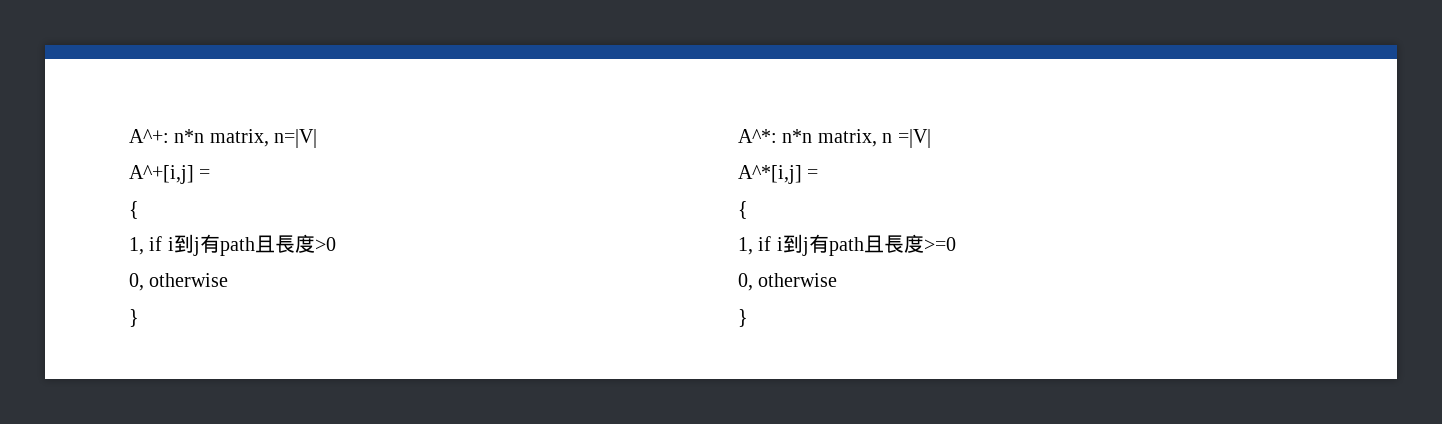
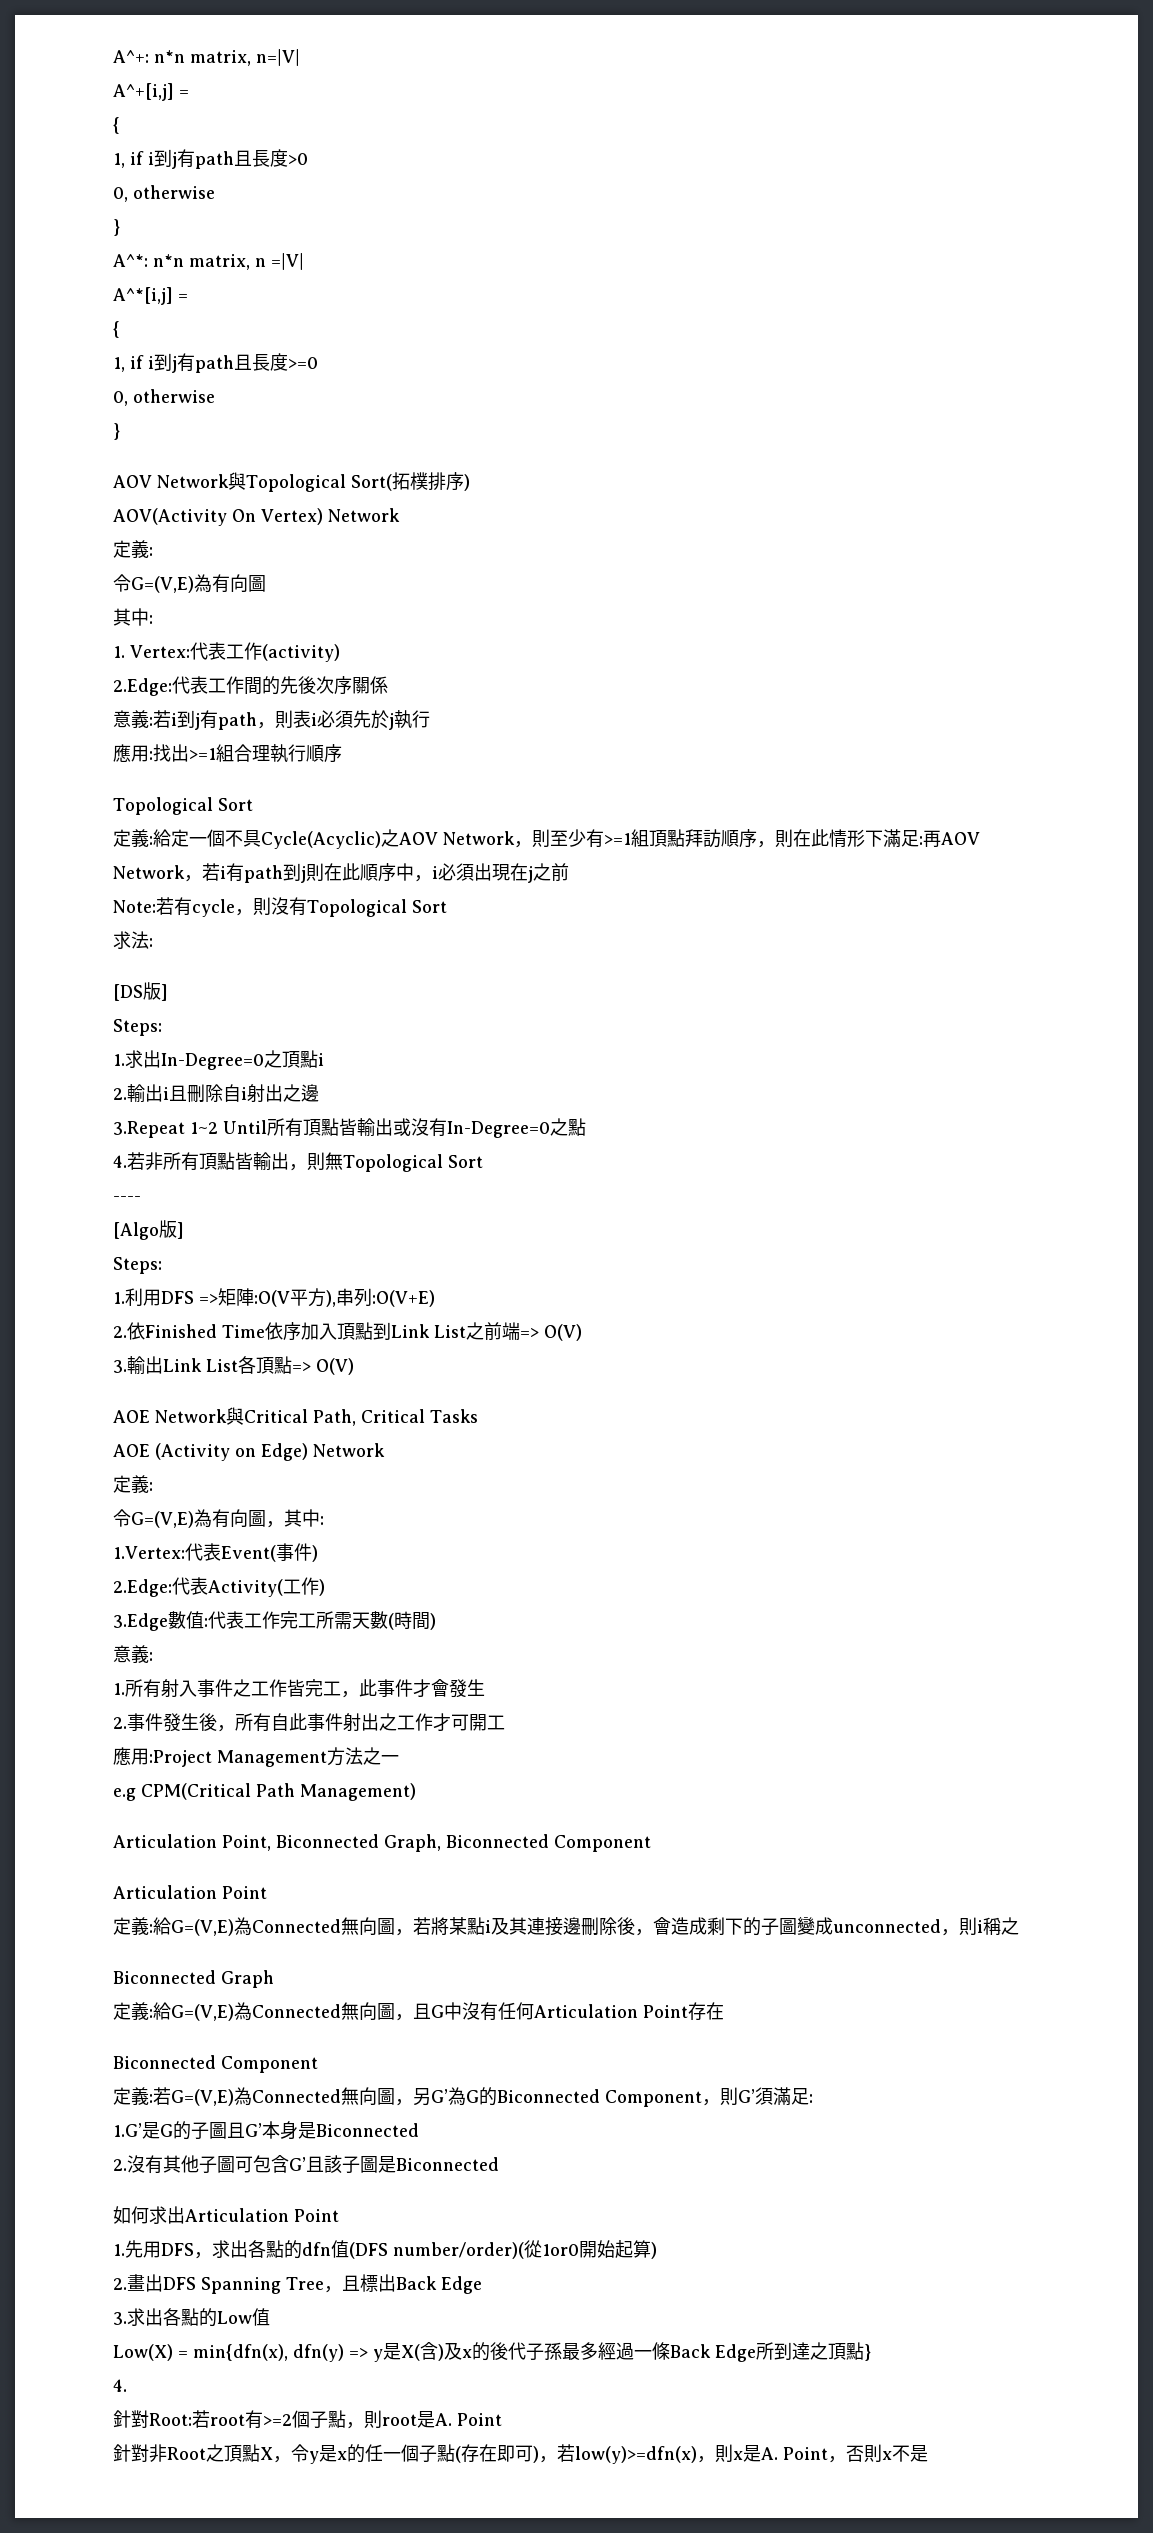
(748, 318) none -> [113,472,470,492] [113,508,400,526] [113,540,153,558] [113,574,266,593] [113,608,153,626] [113,642,340,662] [113,676,388,696] [113,710,430,730] [113,744,342,763] [113,797,253,815] [113,829,980,849] [113,863,569,883] [113,897,447,917] [113,931,153,949] [113,982,168,1001] [113,1019,162,1036] [113,1050,324,1070] [113,1084,319,1103] [113,1118,586,1138] [113,1152,483,1172] [113,1196,141,1202] [113,1220,184,1240] [113,1257,162,1274] [113,1288,435,1307] [113,1322,582,1341] [113,1356,354,1375] [113,1407,478,1426] [113,1443,385,1461] [113,1475,153,1493] [113,1509,324,1528] [113,1543,318,1562] [113,1577,325,1597] [113,1611,436,1631] [113,1645,153,1663] [113,1679,485,1698] [113,1713,505,1732] [113,1747,399,1767] [113,1783,416,1801] [113,1834,651,1852] [113,1885,267,1899] [113,1916,1019,1936] [113,1970,274,1988] [113,2002,724,2021] [113,2055,318,2073] [113,2087,813,2107] [113,2121,419,2140] [113,2155,499,2174] [113,2206,339,2224] [113,2240,657,2259] [113,2274,482,2294] [113,2308,270,2327] [113,2342,871,2362] [113,2379,127,2392] [113,2410,502,2429] [113,2444,928,2464] // AOV Network與Topological Sort(拓樸排序) // AOV(Activity On Vertex) Network // 定義: // 令G=(V,E)為有向圖 // 其中: // 1. Vertex:代表工作(activity) // 2.Edge:代表工作間的先後次序關係 // 意義:若i到j有path，則表i必須先於j執行 // 應用:找出>=1組合理執行順序 // Topological Sort // 定義:給定一個不具Cycle(Acyclic)之AOV Network，則至少有>=1組頂點拜訪順序，則在此情形下滿足:再AOV Network，若i有path到j則在此順序中，i必須出現在j之前 // Note:若有cycle，則沒有Topological Sort // 求法: // [DS版] // Steps: // 1.求出In-Degree=0之頂點i // 2.輸出i且刪除自i射出之邊 // 3.Repeat 1~2 Until所有頂點皆輸出或沒有In-Degree=0之點 // 4.若非所有頂點皆輸出，則無Topological Sort // ---- // [Algo版] // Steps: // 1.利用DFS =>矩陣:O(V平方),串列:O(V+E) // 2.依Finished Time依序加入頂點到Link List之前端=> O(V) // 3.輸出Link List各頂點=> O(V) // AOE Network與Critical Path, Critical Tasks // AOE (Activity on Edge) Network // 定義: // 令G=(V,E)為有向圖，其中: // 1.Vertex:代表Event(事件) // 2.Edge:代表Activity(工作) // 3.Edge數值:代表工作完工所需天數(時間) // 意義: // 1.所有射入事件之工作皆完工，此事件才會發生 // 2.事件發生後，所有自此事件射出之工作才可開工 // 應用:Project Management方法之一 // e.g CPM(Critical Path Management) // Articulation Point, Biconnected Graph, Biconnected Component // Articulation Point // 定義:給G=(V,E)為Connected無向圖，若將某點i及其連接邊刪除後，會造成剩下的子圖變成unconnected，則i稱之 // Biconnected Graph // 定義:給G=(V,E)為Connected無向圖，且G中沒有任何Articulation Point存在 // Biconnected Component // 定義:若G=(V,E)為Connected無向圖，另G’為G的Biconnected Component，則G’須滿足: // 1.G’是G的子圖且G’本身是Biconnected // 2.沒有其他子圖可包含G’且該子圖是Biconnected // 如何求出Articulation Point // 1.先用DFS，求出各點的dfn值(DFS number/order)(從1or0開始起算) // 2.畫出DFS Spanning Tree，且標出Back Edge // 3.求出各點的Low值 // Low(X) = min{dfn(x), dfn(y) => y是X(含)及x的後代子孫最多經過一條Back Edge所到達之頂點} // 4. // 針對Root:若root有>=2個子點，則root是A. Point // 針對非Root之頂點X，令y是x的任一個子點(存在即可)，若low(y)>=dfn(x)，則x是A. Point，否則x不是

